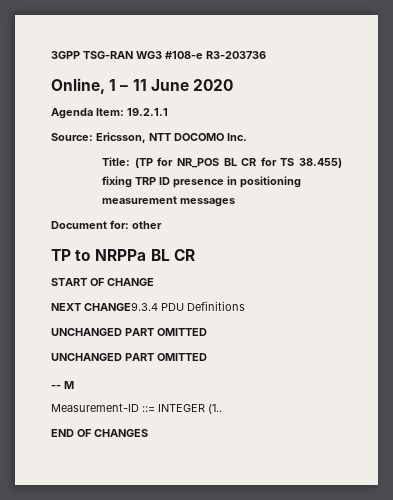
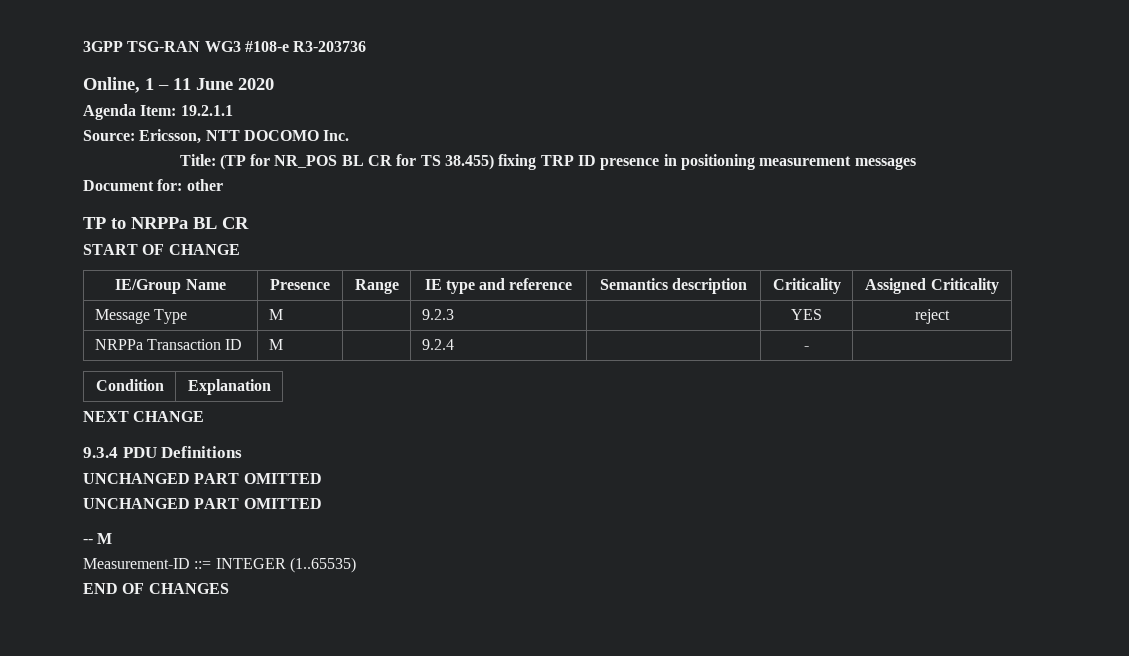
(154, 282) none -> [115,279,226,294] [270,279,330,290] [354,279,399,294] [424,278,573,294] [599,278,748,294] [772,278,841,294] [865,278,999,294] [94,309,188,324] [268,309,283,320] [421,309,454,320] [791,309,822,320] [914,309,950,324] [94,339,243,350] [268,339,283,350] [421,339,454,350] [804,346,809,350] [95,379,164,391] [187,379,271,395] // IE/Group Name | Presence | Range | IE type and reference | Semantics description | Criticality | Assigned Criticality // Message Type | M | | 9.2.3 | | YES | reject // NRPPa Transaction ID | M | | 9.2.4 | | - | // Condition | Explanation
[84,302,158,311] CHANGE9.3.4 -> [133,411,205,422] [83,447,118,458] CHANGE // 9.3.4
[208,404,222,414] (1.. -> [289,557,356,573] (1..65535)

